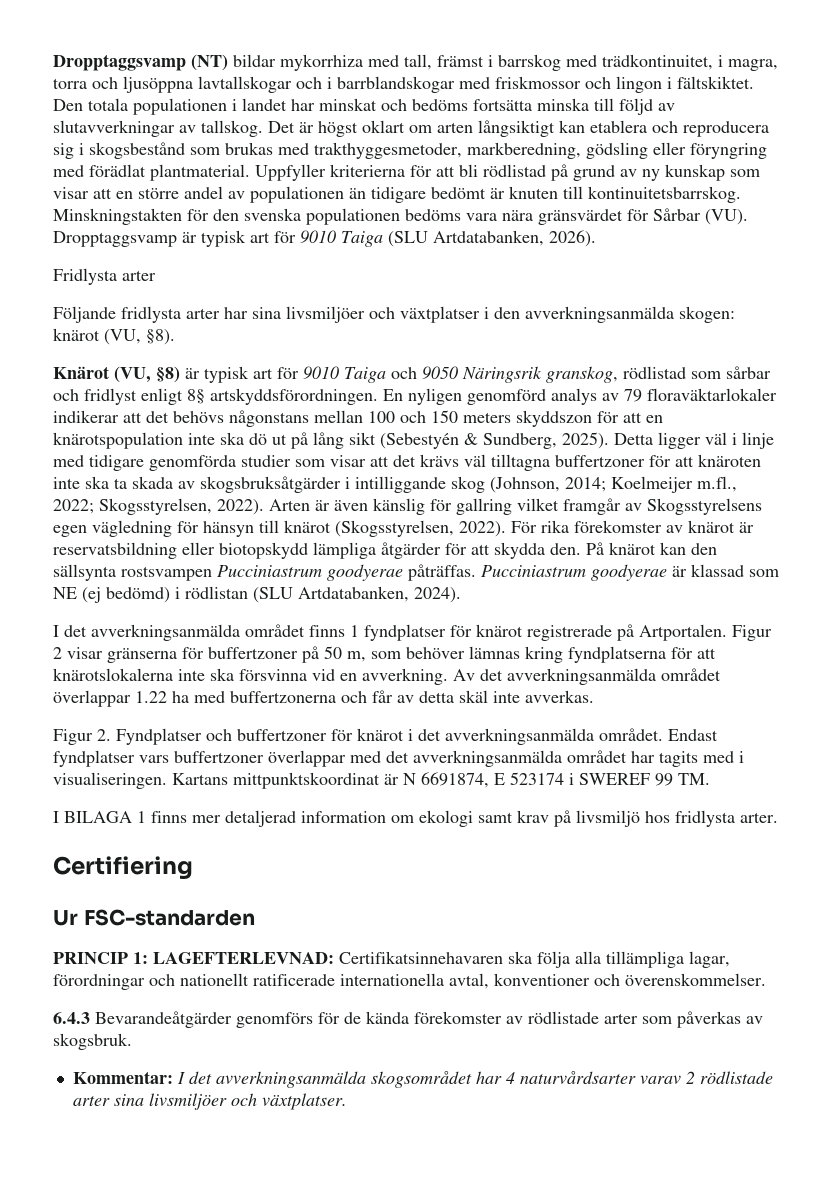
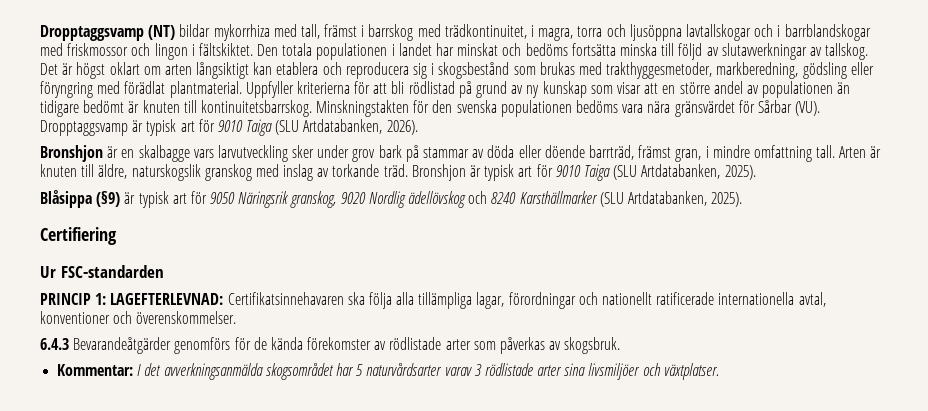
[53,268,156,285] [53,306,735,323] [53,328,175,345] [53,366,771,383] [53,388,777,405] [53,410,663,427] [53,432,774,449] [53,454,761,471] [53,476,737,493] [53,498,762,515] [53,520,754,537] [53,542,717,559] [53,564,779,581] [53,586,461,603] [53,624,772,641] [53,646,716,663] [53,668,721,685] [53,690,594,707] [53,728,718,745] [53,750,744,767] [53,772,710,789] [53,810,778,827] Fridlysta arter // Följande fridlysta arter har sina livsmiljöer och växtplatser i den avverkningsanmälda skogen: knärot (VU, §8). // Knärot (VU, §8) är typisk art för 9010 Taiga och 9050 Näringsrik granskog, rödlistad som sårbar och fridlyst enligt 8§ artskyddsförordningen. En nyligen genomförd analys av 79 floraväktarlokaler indikerar att det behövs någonstans mellan 100 och 150 meters skyddszon för att en knärotspopulation inte ska dö ut på lång sikt (Sebestyén & Sundberg, 2025). Detta ligger väl i linje med tidigare genomförda studier som visar att det krävs väl tilltagna buffertzoner för att knäroten inte ska ta skada av skogsbruksåtgärder i intilliggande skog (Johnson, 2014; Koelmeijer m.fl., 2022; Skogsstyrelsen, 2022). Arten är även känslig för gallring vilket framgår av Skogsstyrelsens egen vägledning för hänsyn till knärot (Skogsstyrelsen, 2022). För rika förekomster av knärot är reservatsbildning eller biotopskydd lämpliga åtgärder för att skydda den. På knärot kan den sällsynta rostsvampen Pucciniastrum goodyerae påträffas. Pucciniastrum goodyerae är klassad som NE (ej bedömd) i rödlistan (SLU Artdatabanken, 2024). // I det avverkningsanmälda området finns 1 fyndplatser för knärot registrerade på Artportalen. Figur 2 visar gränserna för buffertzoner på 50 m, som behöver lämnas kring fyndplatserna för att knärotslokalerna inte ska försvinna vid en avverkning. Av det avverkningsanmälda området överlappar 1.22 ha med buffertzonerna och får av detta skäl inte avverkas. // Figur 2. Fyndplatser och buffertzoner för knärot i det avverkningsanmälda området. Endast fyndplatser vars buffertzoner överlappar med det avverkningsanmälda området har tagits med i visualiseringen. Kartans mittpunktskoordinat är N 6691874, E 523174 i SWEREF 99 TM. // I BILAGA 1 finns mer detaljerad information om ekologi samt krav på livsmiljö hos fridlysta arter. -> [40,145,882,162] [40,164,756,181] [40,190,743,208] Bronshjon är en skalbagge vars larvutveckling sker under grov bark på stammar av döda eller döende barrträd, främst gran, i mindre omfattning tall. Arten är knuten till äldre, naturskogslik granskog med inslag av torkande träd. Bronshjon är typisk art för 9010 Taiga (SLU Artdatabanken, 2025). // Blåsippa (§9) är typisk art för 9050 Näringsrik granskog, 9020 Nordlig ädellövskog och 8240 Karsthällmarker (SLU Artdatabanken, 2025).
[505,1072,515,1084] 4 -> [356,364,364,376] 5
[685,1071,695,1084] 2 -> [474,364,482,376] 3

